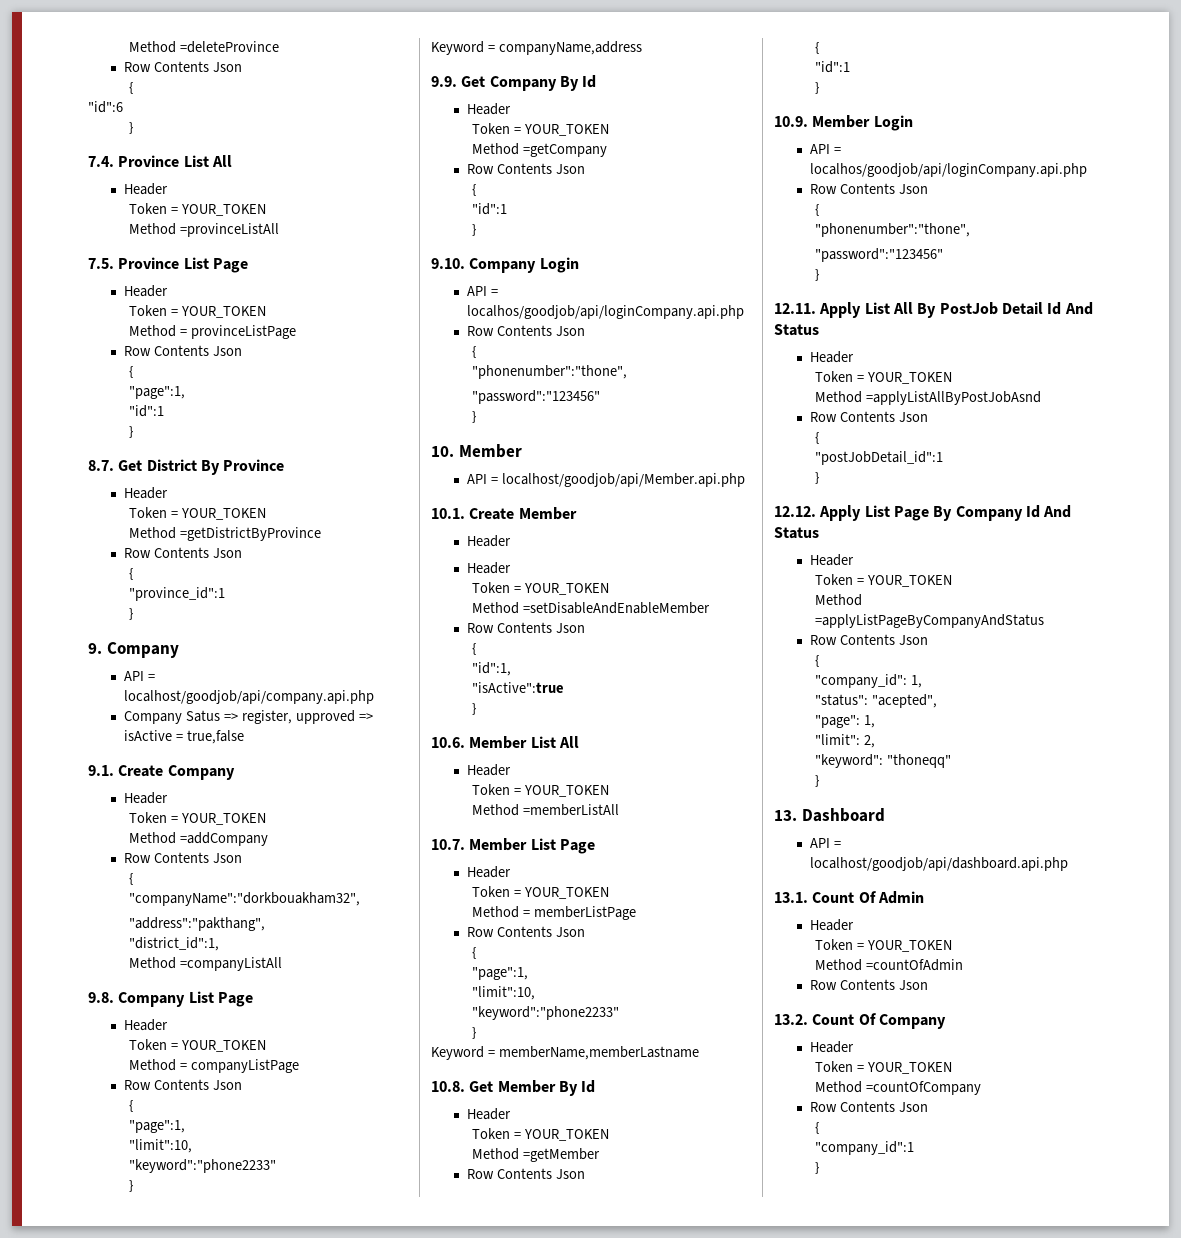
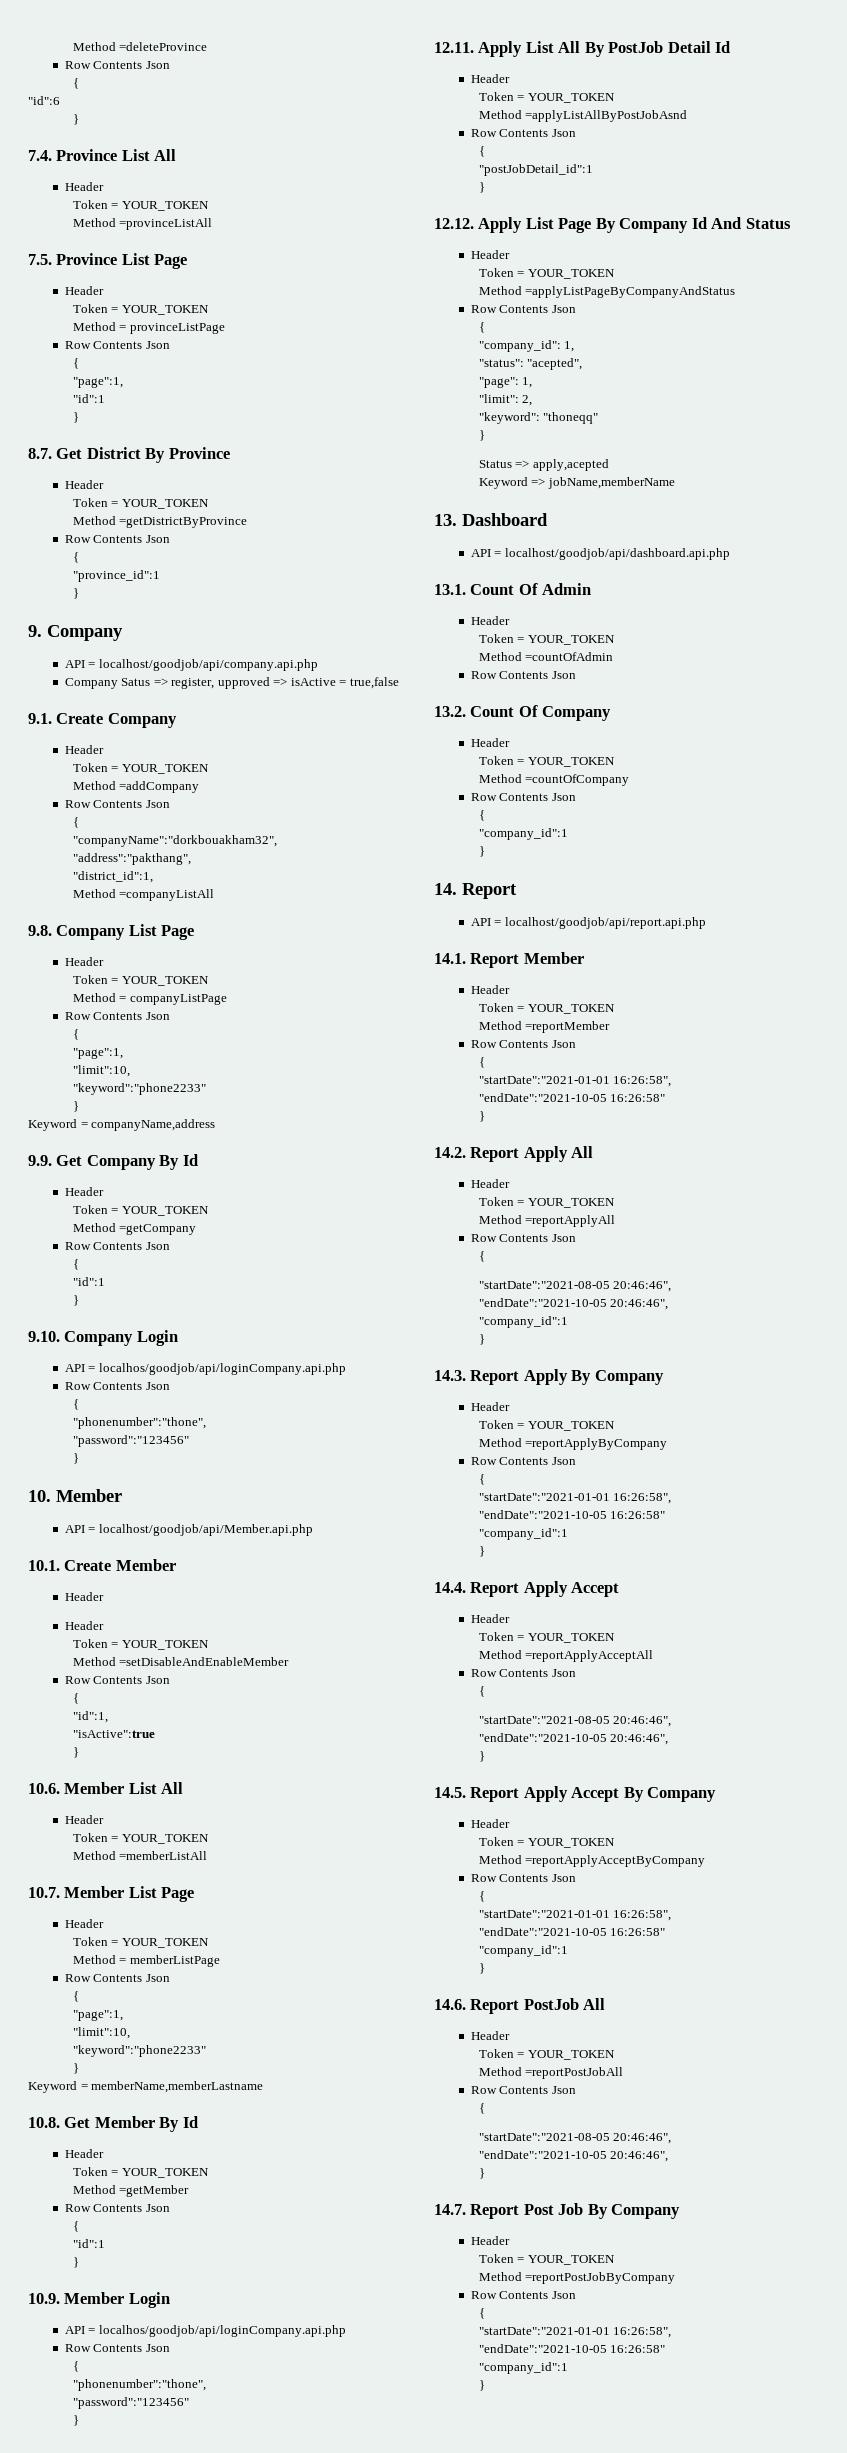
[1064,302,1093,315] [774,324,819,336] And Status -> (731, 47) none
(819, 781) none -> [478,459,609,471] [478,477,675,489] // Status => apply,acepted // Keyword => jobName,memberName
(819, 1168) none -> [434,883,517,899] [470,917,706,929] [434,952,584,968] [470,985,510,994] [478,1003,615,1014] [478,1021,611,1033] [470,1040,576,1048] [478,1057,485,1068] [478,1076,672,1087] [478,1093,666,1102] [478,1111,485,1122] [434,1146,594,1162] [470,1179,510,1188] [478,1197,615,1208] [478,1215,616,1227] [470,1234,576,1242] [478,1251,485,1262] [478,1281,672,1292] [478,1298,669,1310] [478,1316,568,1328] [478,1334,485,1345] [434,1369,664,1385] [470,1402,510,1411] [478,1420,615,1431] [478,1438,668,1450] [470,1457,576,1465] [478,1474,485,1485] [478,1493,672,1504] [478,1510,666,1519] [478,1528,568,1540] [478,1546,485,1557] [434,1581,620,1597] [470,1614,510,1623] [478,1632,615,1643] [478,1650,654,1662] [470,1669,576,1677] [478,1686,485,1697] [478,1716,672,1727] [478,1733,669,1745] [478,1751,485,1762] [434,1786,717,1802] [470,1819,510,1828] [478,1837,615,1848] [478,1855,706,1867] [470,1874,576,1882] [478,1891,485,1902] [478,1910,672,1921] [478,1927,666,1936] [478,1945,568,1957] [478,1963,485,1974] [434,1998,606,2014] [470,2031,510,2040] [478,2049,615,2060] [478,2067,624,2079] [470,2086,576,2094] [478,2103,485,2114] [478,2133,672,2144] [478,2150,669,2162] [478,2168,485,2179] [434,2203,681,2219] [470,2236,510,2245] [478,2254,615,2265] [478,2272,676,2284] [470,2291,576,2299] [478,2308,485,2319] [478,2327,672,2338] [478,2344,666,2353] [478,2362,568,2374] [478,2380,485,2391] // 14. Report // API = localhost/goodjob/api/report.api.php // 14.1. Report Member // Header // Token = YOUR_TOKEN // Method =reportMember // Row Contents Json // { // "startDate":"2021-01-01 16:26:58", // "endDate":"2021-10-05 16:26:58" // } // 14.2. Report Apply All // Header // Token = YOUR_TOKEN // Method =reportApplyAll // Row Contents Json // { // "startDate":"2021-08-05 20:46:46", // "endDate":"2021-10-05 20:46:46", // "company_id":1 // } // 14.3. Report Apply By Company // Header // Token = YOUR_TOKEN // Method =reportApplyByCompany // Row Contents Json // { // "startDate":"2021-01-01 16:26:58", // "endDate":"2021-10-05 16:26:58" // "company_id":1 // } // 14.4. Report Apply Accept // Header // Token = YOUR_TOKEN // Method =reportApplyAcceptAll // Row Contents Json // { // "startDate":"2021-08-05 20:46:46", // "endDate":"2021-10-05 20:46:46", // } // 14.5. Report Apply Accept By Company // Header // Token = YOUR_TOKEN // Method =reportApplyAcceptByCompany // Row Contents Json // { // "startDate":"2021-01-01 16:26:58", // "endDate":"2021-10-05 16:26:58" // "company_id":1 // } // 14.6. Report PostJob All // Header // Token = YOUR_TOKEN // Method =reportPostJobAll // Row Contents Json // { // "startDate":"2021-08-05 20:46:46", // "endDate":"2021-10-05 20:46:46", // } // 14.7. Report Post Job By Company // Header // Token = YOUR_TOKEN // Method =reportPostJobByCompany // Row Contents Json // { // "startDate":"2021-01-01 16:26:58", // "endDate":"2021-10-05 16:26:58" // "company_id":1 // }

